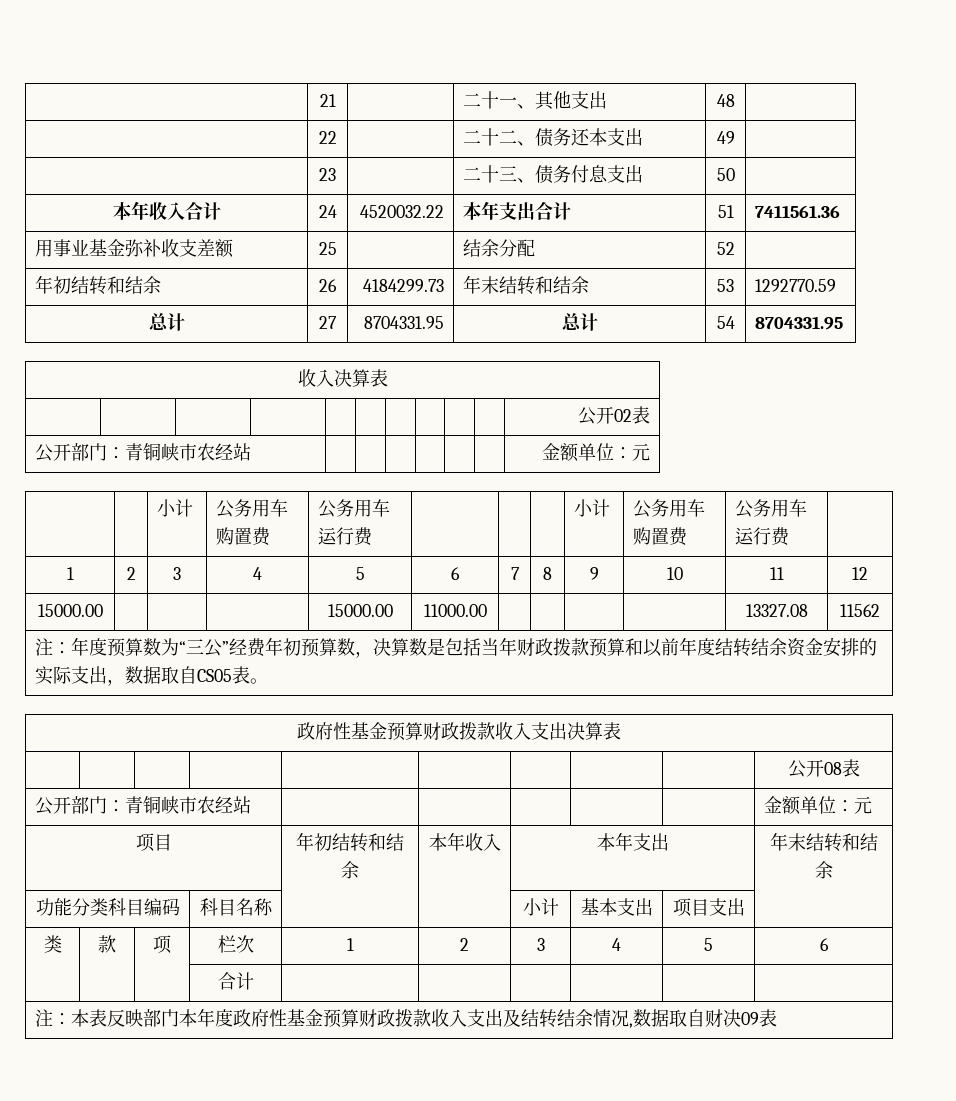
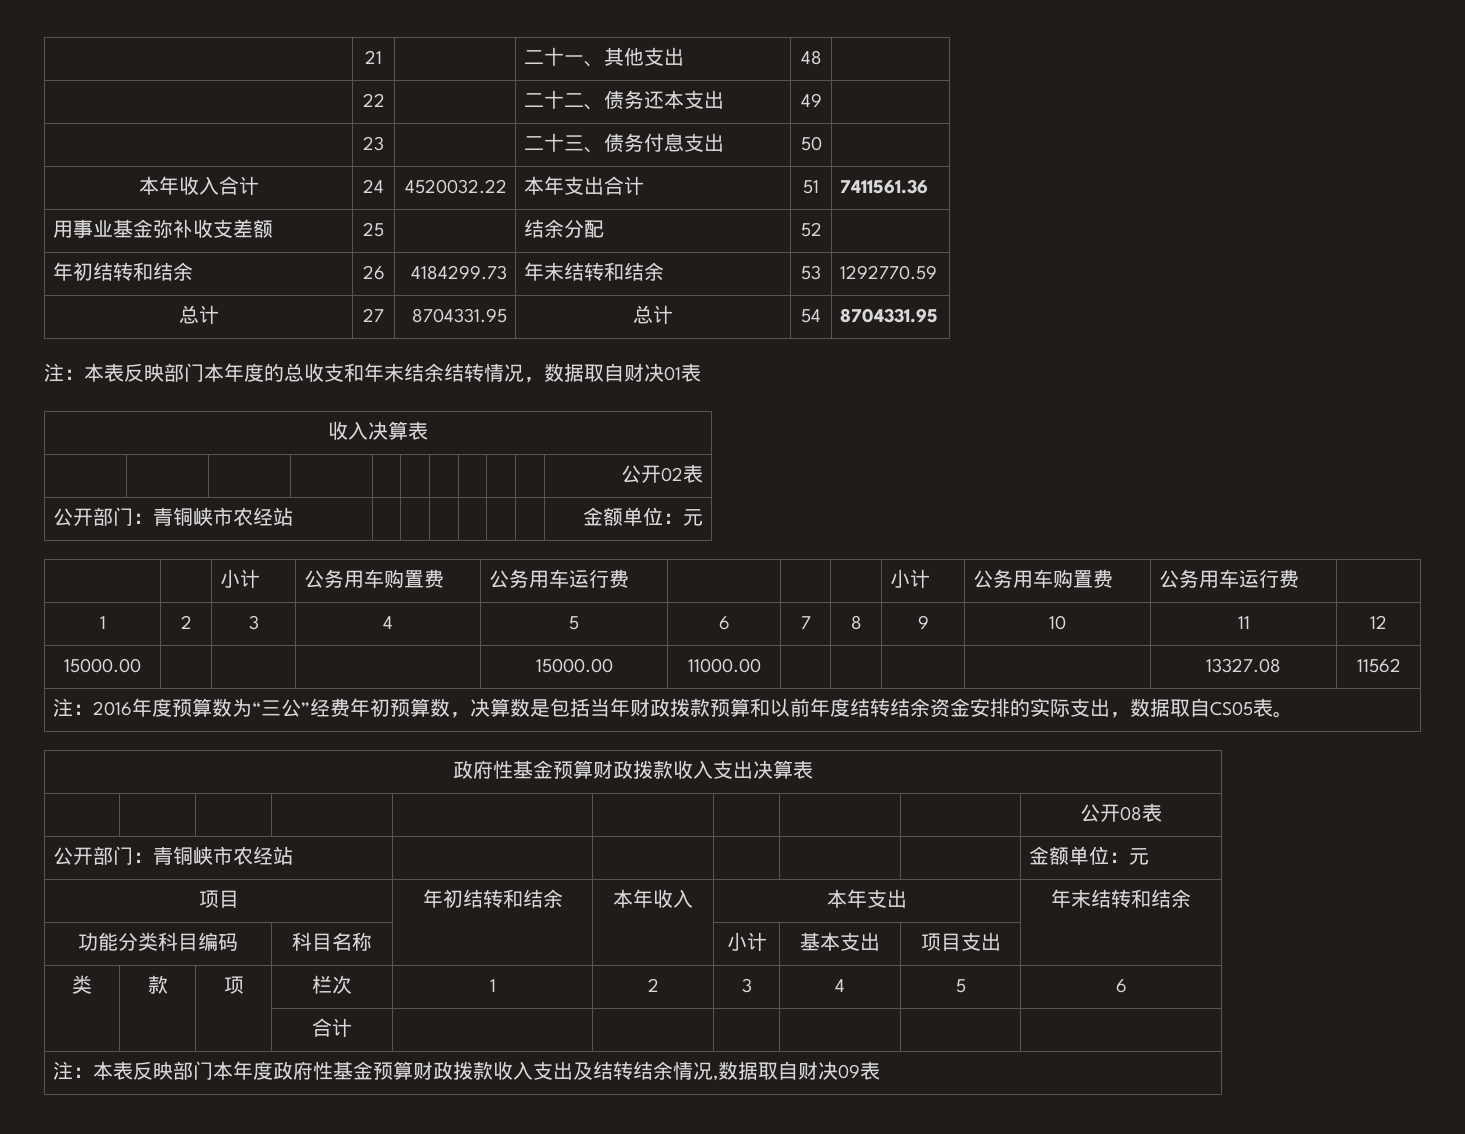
(844, 323) none -> [44,363,701,383] // 注：本表反映部门本年度的总收支和年末结余结转情况，数据取自财决01表
(72, 648) none -> [93,701,133,716] 2016

